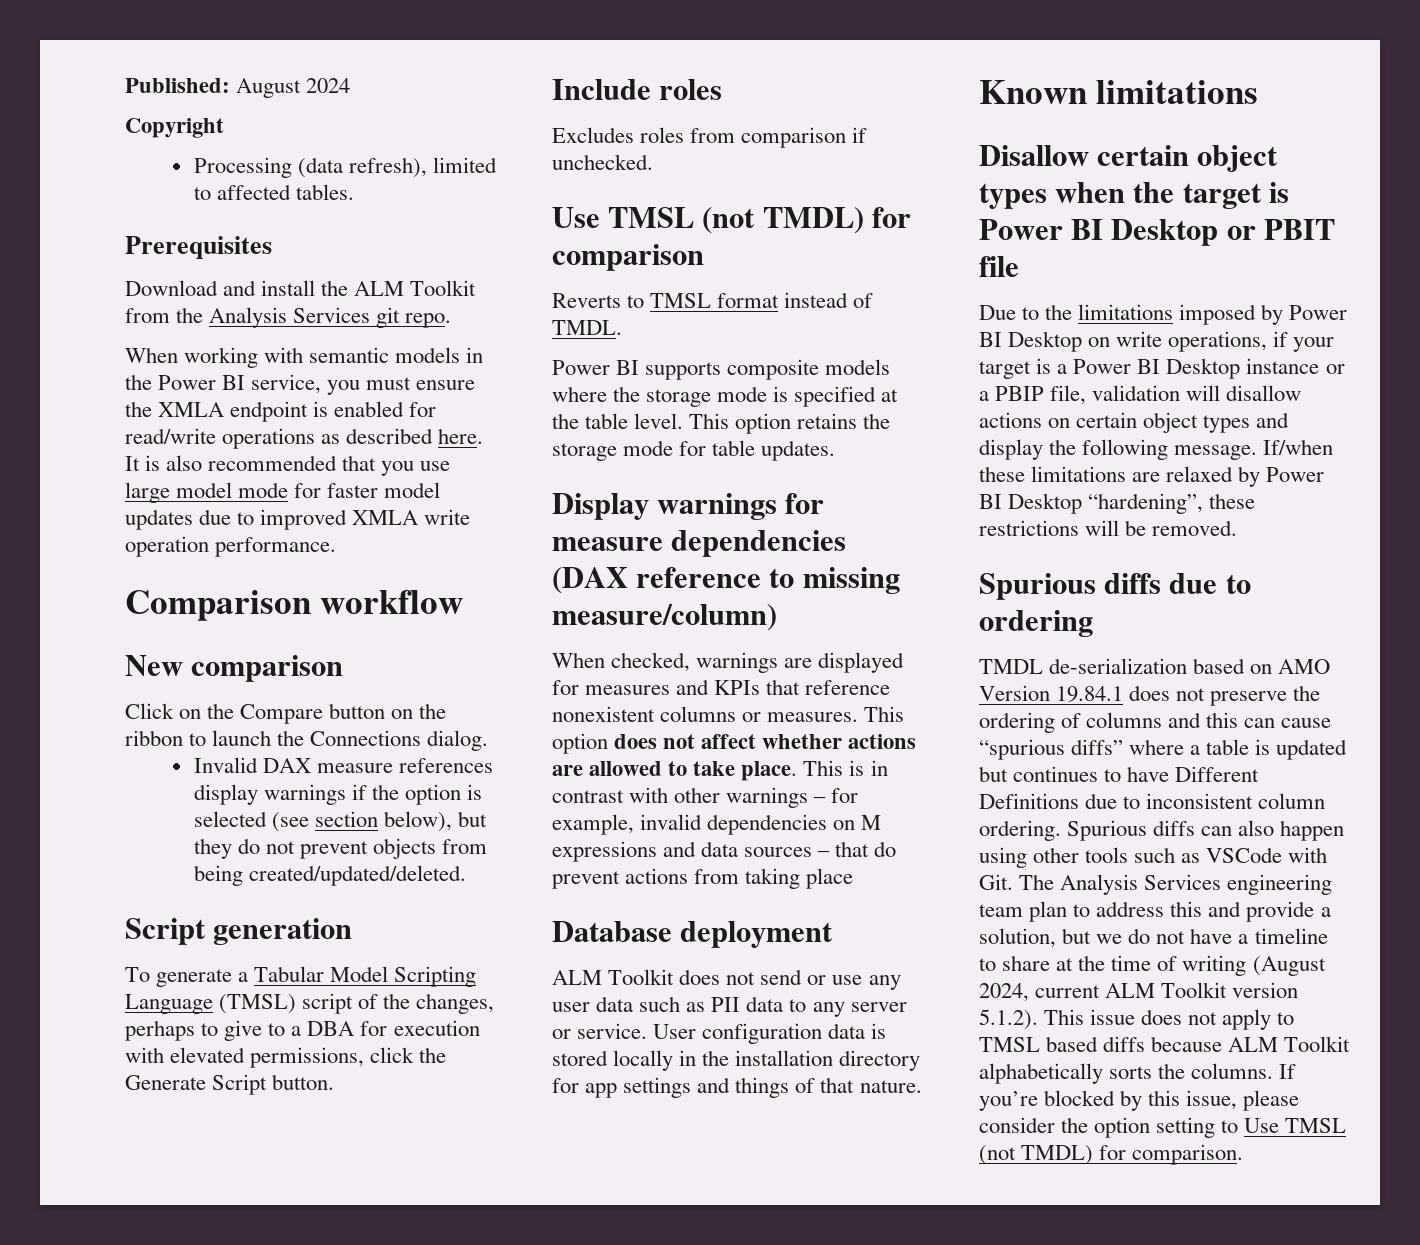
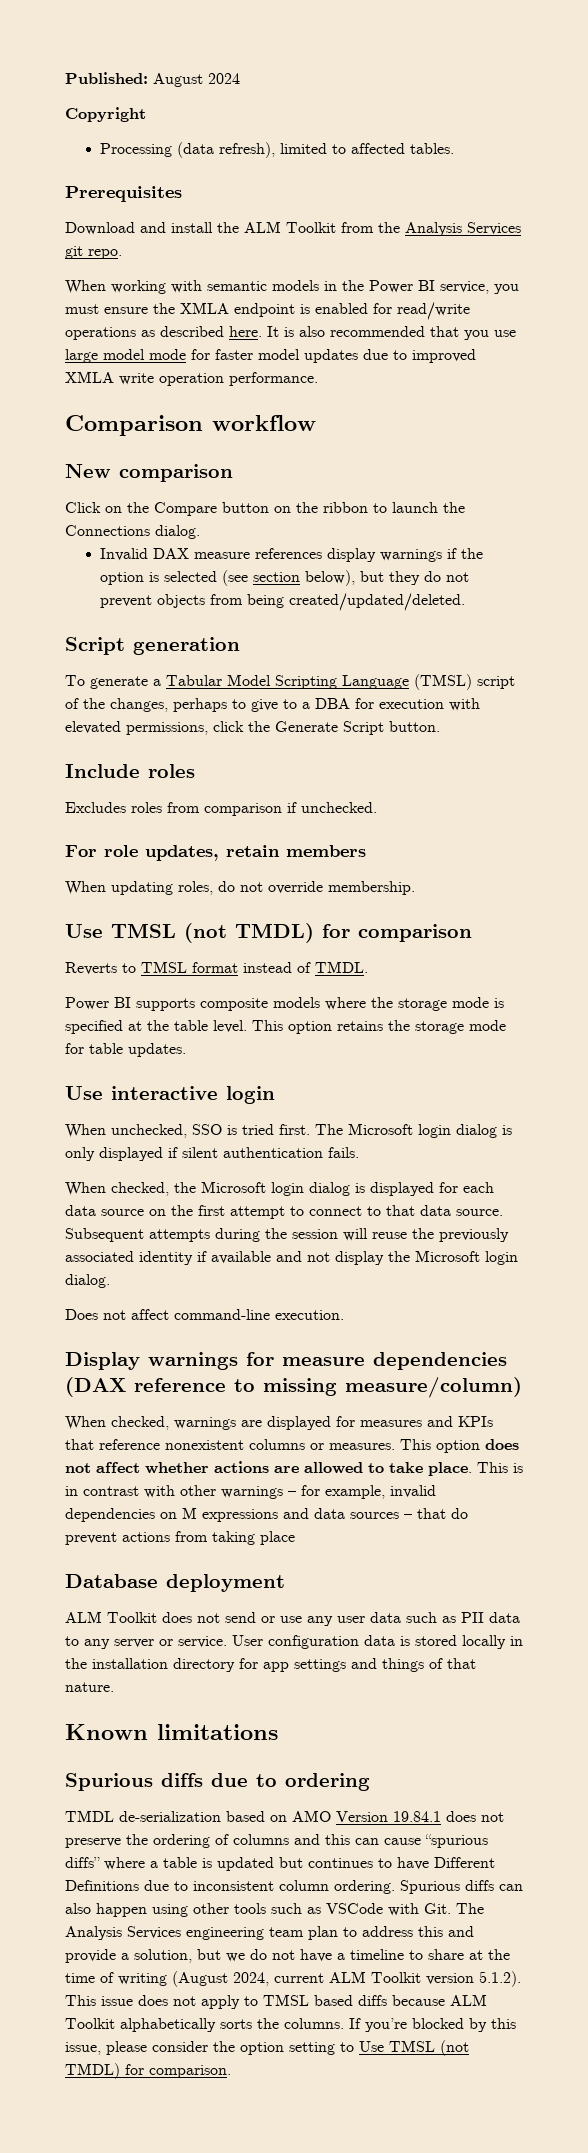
(653, 162) none -> [65,845,366,861] [65,881,415,895] // For role updates, retain members // When updating roles, do not override membership.
(836, 450) none -> [65,1086,275,1104] [65,1123,512,1138] [65,1147,359,1161] [65,1181,494,1196] [65,1205,503,1219] [65,1228,509,1242] [65,1250,518,1265] [65,1274,110,1288] [65,1309,344,1320] // Use interactive login // When unchecked, SSO is tried first. The Microsoft login dialog is only displayed if silent authentication fails. // When checked, the Microsoft login dialog is displayed for each data source on the first attempt to connect to that data source. Subsequent attempts during the session will reuse the previously associated identity if available and not display the Microsoft login dialog. // Does not affect command-line execution.
[979,145,1279,172] [979,182,1289,209] [979,219,1335,246] [979,256,1019,277] [979,304,1348,325] [979,331,1335,352] [979,358,1345,379] [979,385,1302,405] [979,412,1290,433] [979,439,1334,460] [979,466,1325,487] [979,493,1256,514] [979,520,1238,536] // Disallow certain object types when the target is Power BI Desktop or PBIT file // Due to the limitations imposed by Power BI Desktop on write operations, if your target is a Power BI Desktop instance or a PBIP file, validation will disallow actions on certain object types and display the following message. If/when these limitations are relaxed by Power BI Desktop “hardening”, these restrictions will be removed. -> (278, 1732) none

